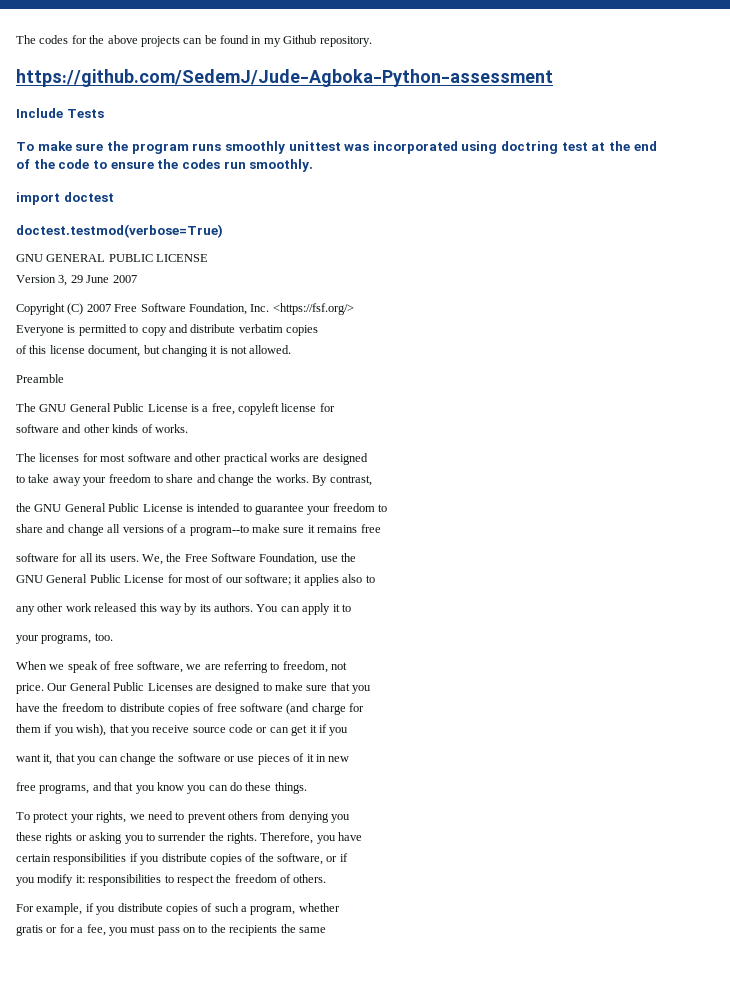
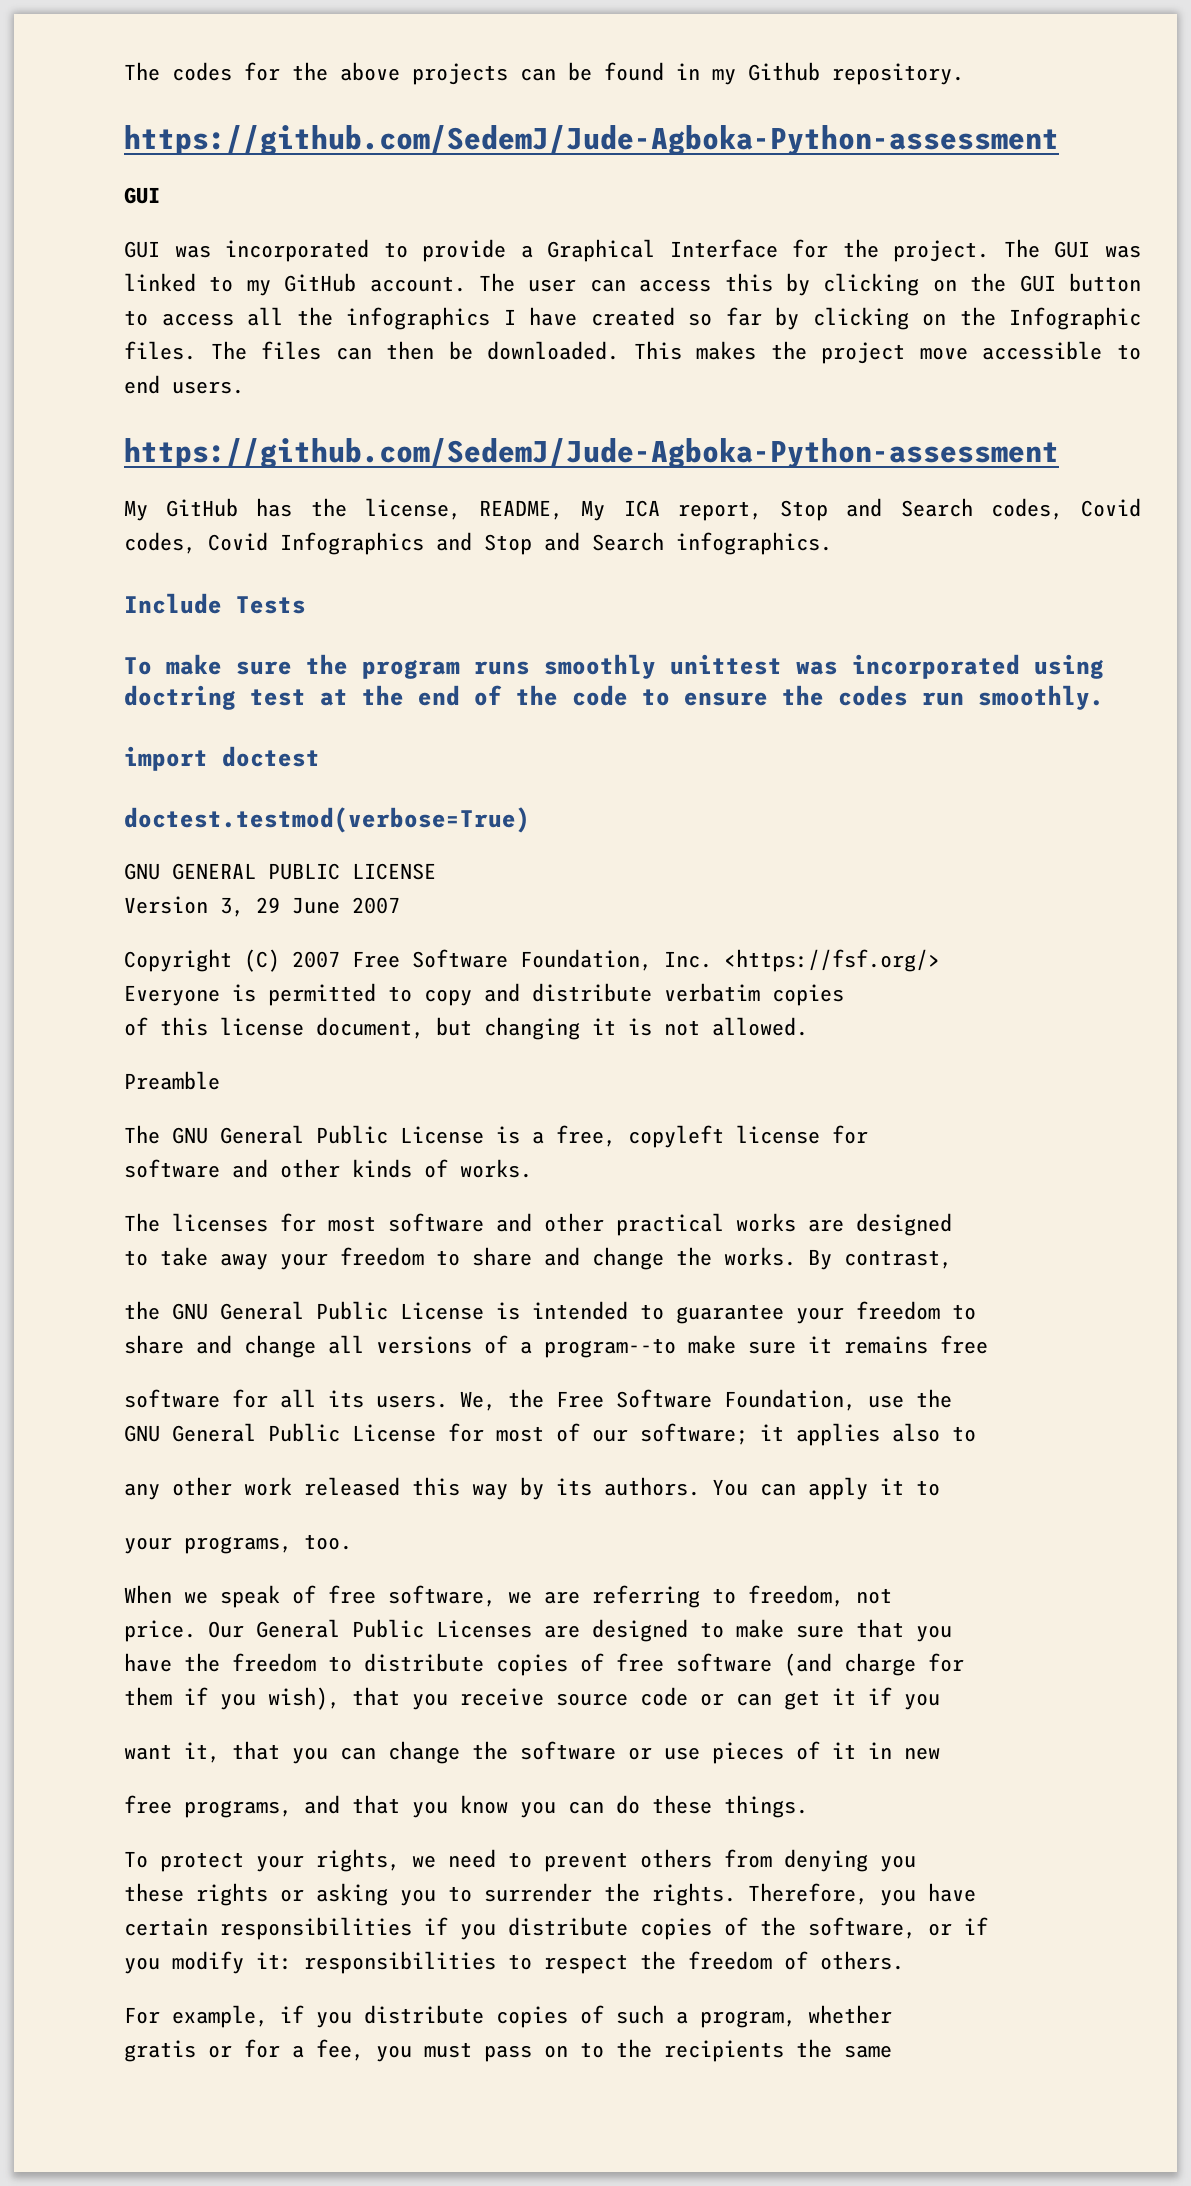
(553, 78) none -> [124,187,160,204] [124,239,1141,262] [124,273,1141,296] [124,307,1141,330] [124,341,1141,364] [124,375,244,394] [124,438,1059,469] [124,498,1142,521] [124,532,832,555] // GUI // GUI was incorporated to provide a Graphical Interface for the project. The GUI was linked to my GitHub account. The user can access this by clicking on the GUI button to access all the infographics I have created so far by clicking on the Infographic files. The files can then be downloaded. This makes the project move accessible to end users. // https://github.com/SedemJ/Jude-Agboka-Python-assessment // My GitHub has the license, README, My ICA report, Stop and Search codes, Covid codes, Covid Infographics and Stop and Search infographics.

